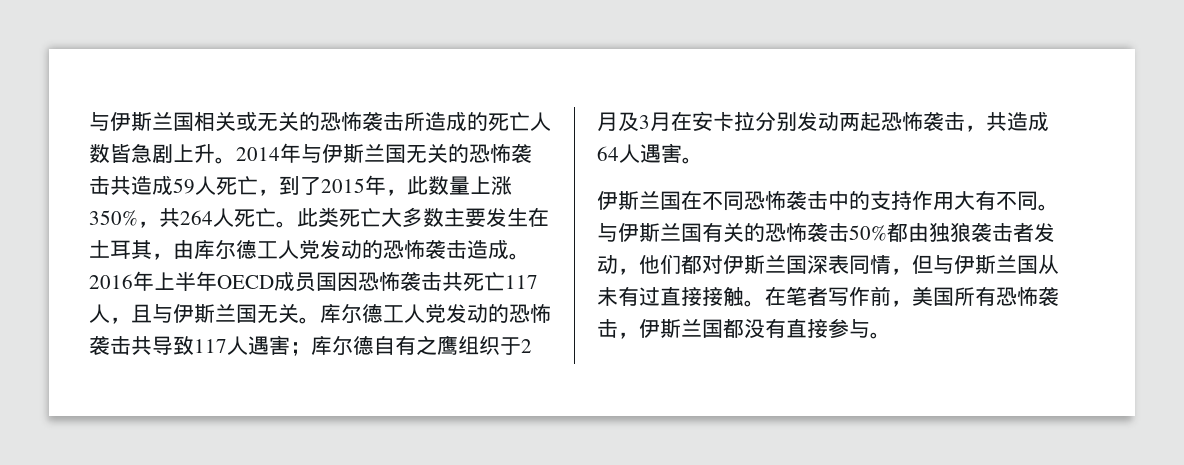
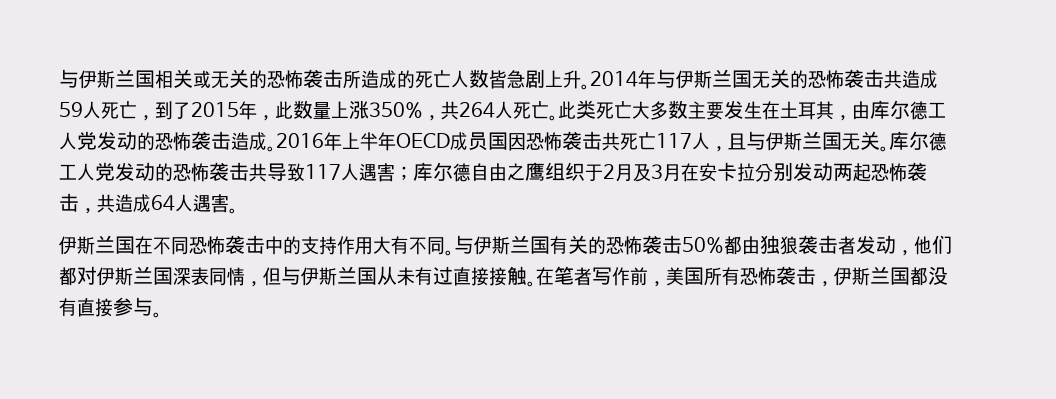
[395,335,416,355] 有 -> [489,163,507,182] 由

